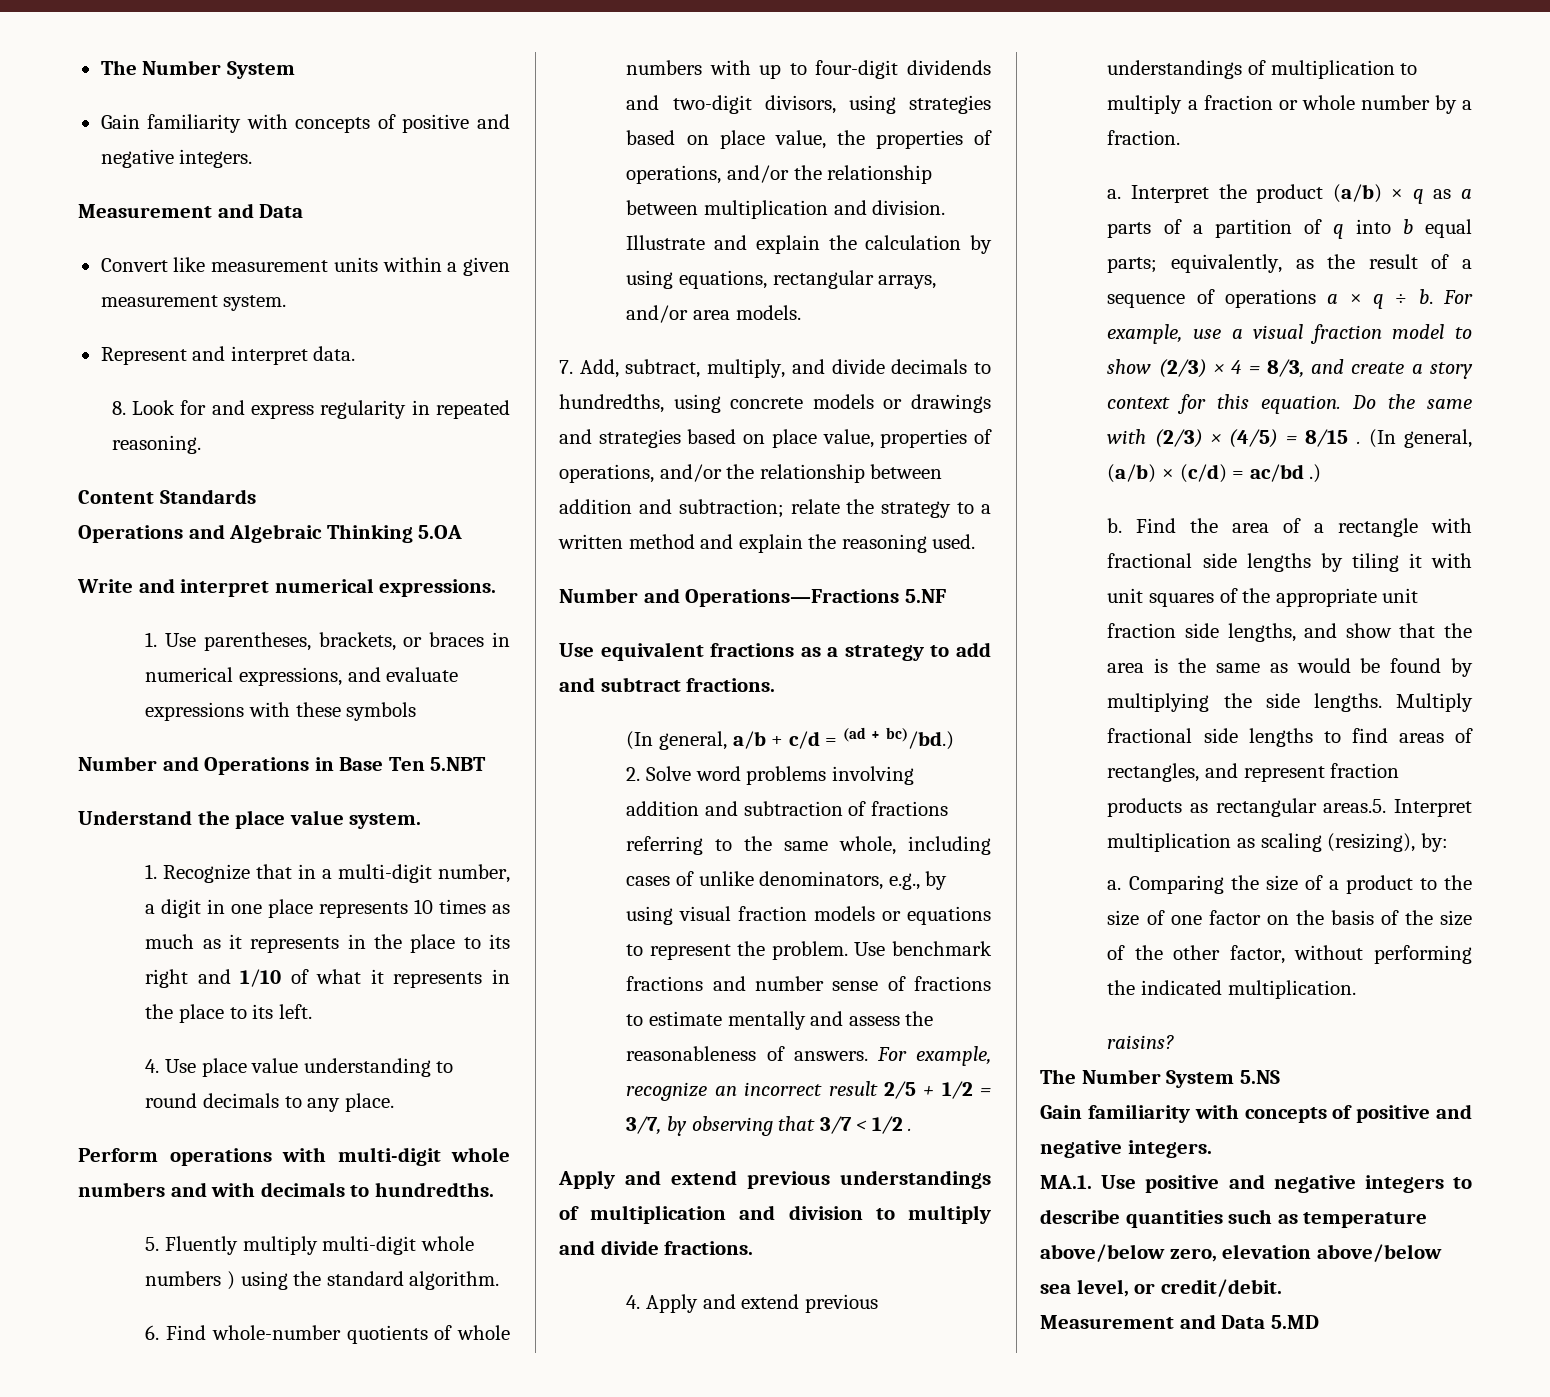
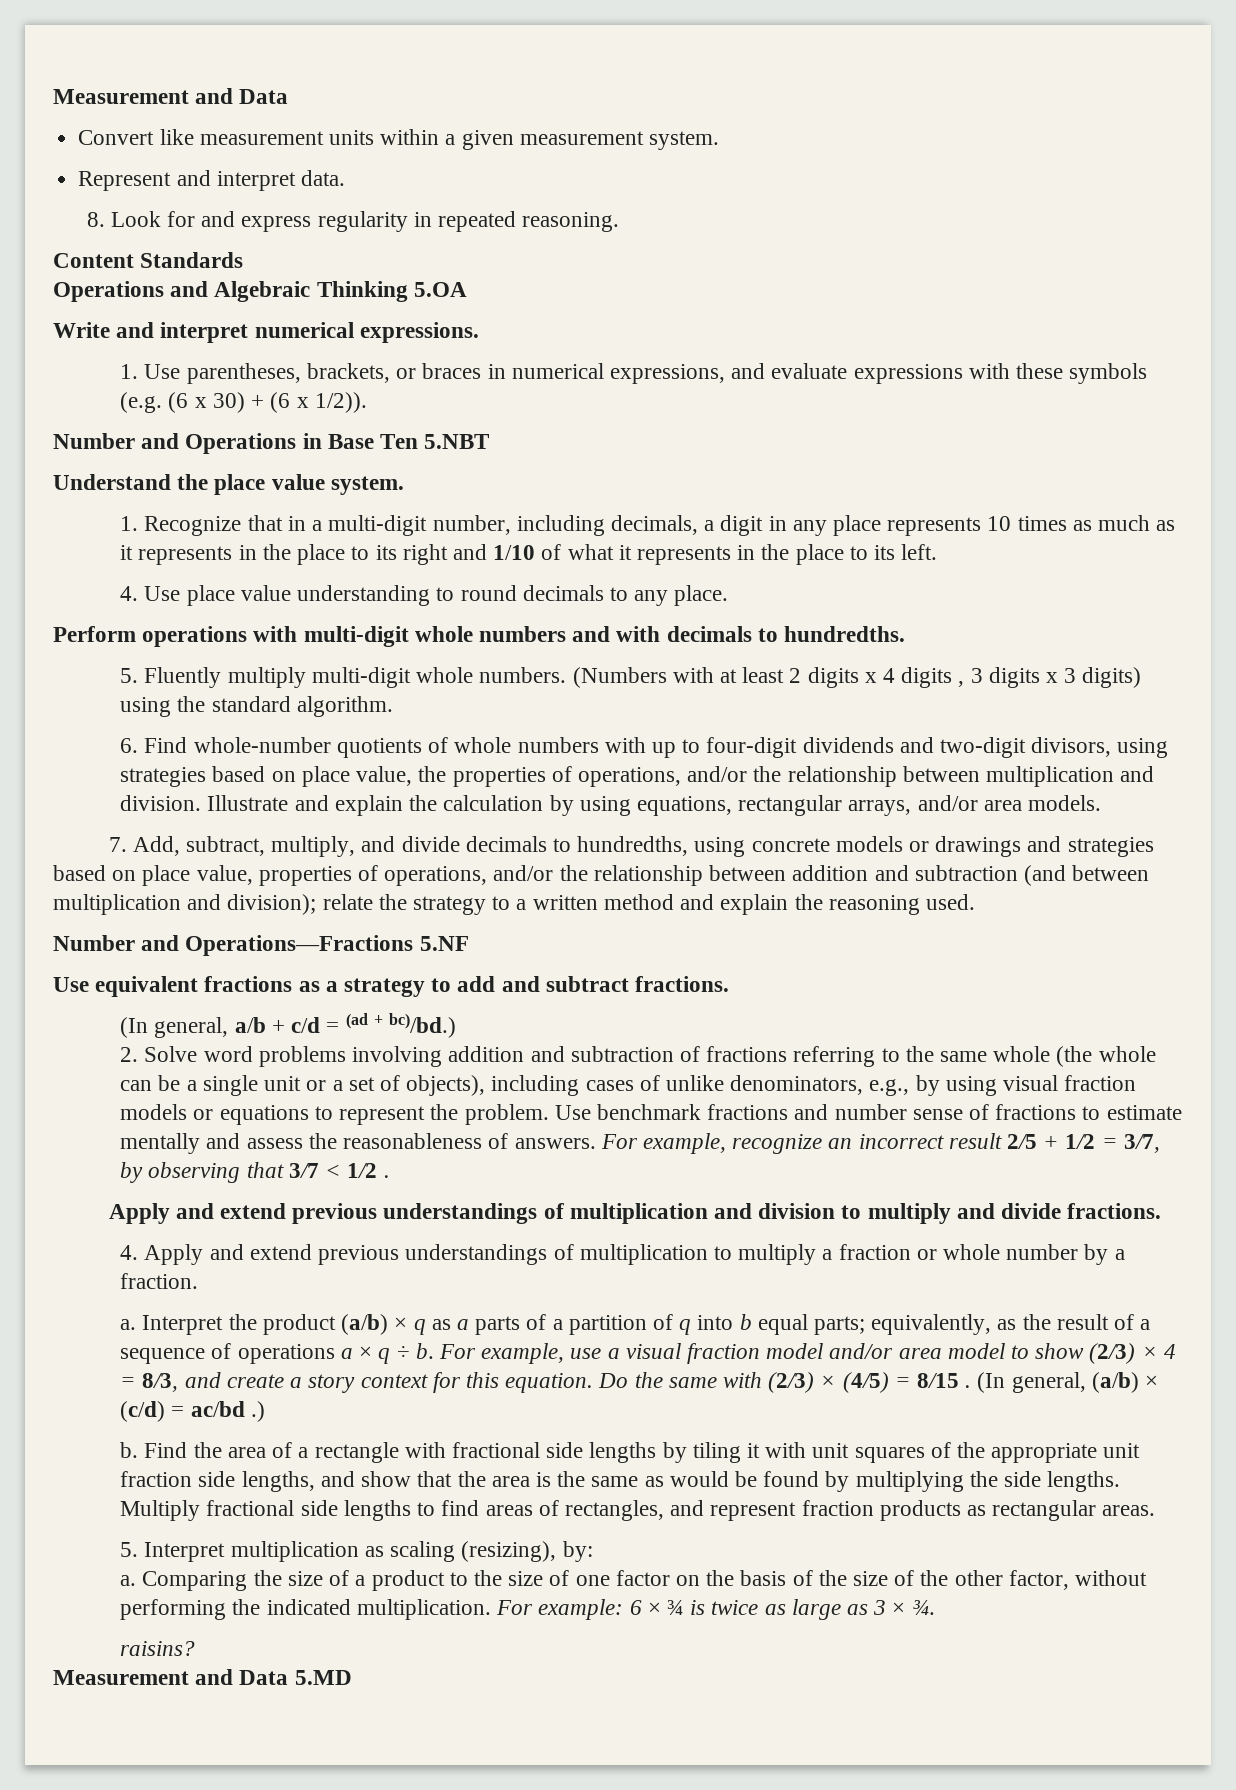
[100,60,295,79] [100,114,510,133] [100,149,253,168] The Number System // Gain familiarity with concepts of positive and negative integers. // -> (53, 96) none
(417, 711) none -> [120,392,367,413] (e.g. (6 x 30) + (6 x 1/2)).
(511, 873) none -> [516,515,698,536] including decimals,
[231,904,263,914] one -> [792,520,827,536] any
[145,1271,235,1290] numbers ) -> [479,667,1142,688] numbers. (Numbers with at least 2 digits x 4 digits , 3 digits x 3 digits)
[678,499,784,518] subtraction; -> [914,865,1150,886] [53,894,317,915] subtraction (and between multiplication and division);
[839,836,897,855] whole, -> [993,1046,1156,1067] [120,1075,486,1096] whole (the whole can be a single unit or a set of objects),
(1445, 331) none -> [829,1343,1005,1359] and/or area model
[1323,799,1387,813] areas.5. -> [1102,1505,1156,1516] [120,1542,139,1557] areas. // 5.
[1107,1035,1175,1049] [1040,1069,1280,1088] [1040,1104,1472,1123] [1040,1140,1212,1158] [1040,1174,1472,1193] [1040,1209,1428,1228] [1040,1244,1442,1262] [1040,1279,1282,1297] // raisins? // The Number System 5.NS // Gain familiarity with concepts of positive and negative integers. // MA.1. Use positive and negative integers to describe quantities such as temperature above/below zero, elevation above/below sea level, or credit/debit. -> [496,1599,935,1620] [120,1641,196,1656] For example: 6 × ¾ is twice as large as 3 × ¾. // raisins?

